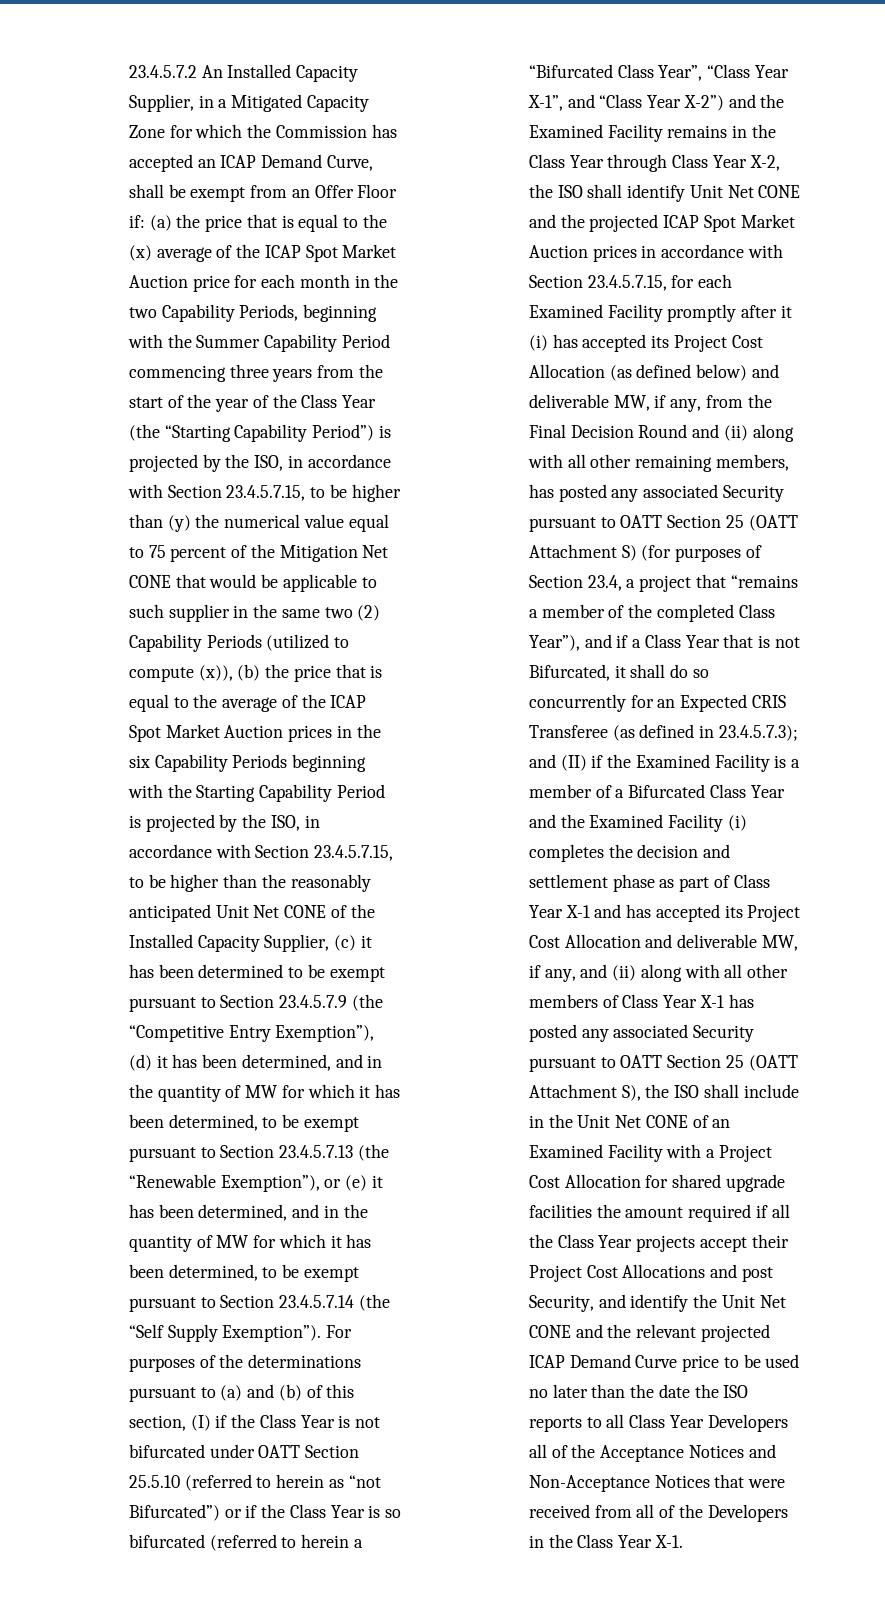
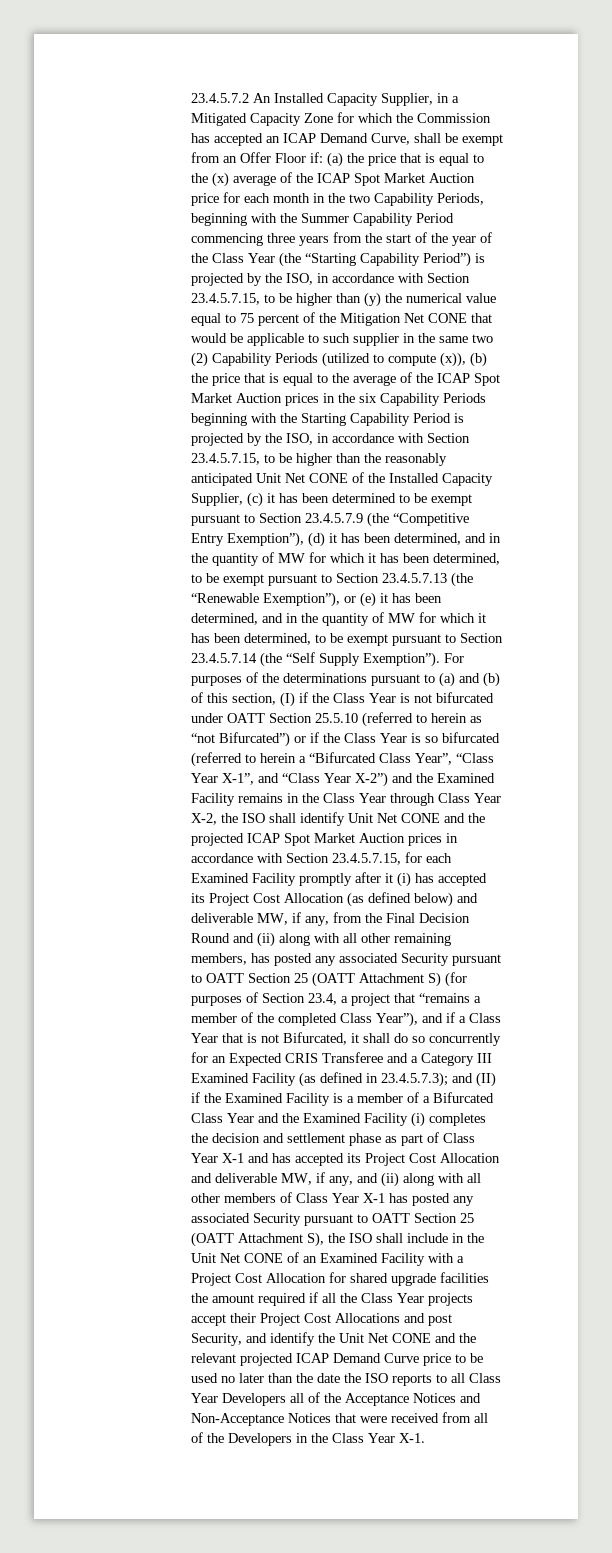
(608, 731) none -> [387,1053,493,1066] [191,1073,297,1086] and a Category III Examined Facility

